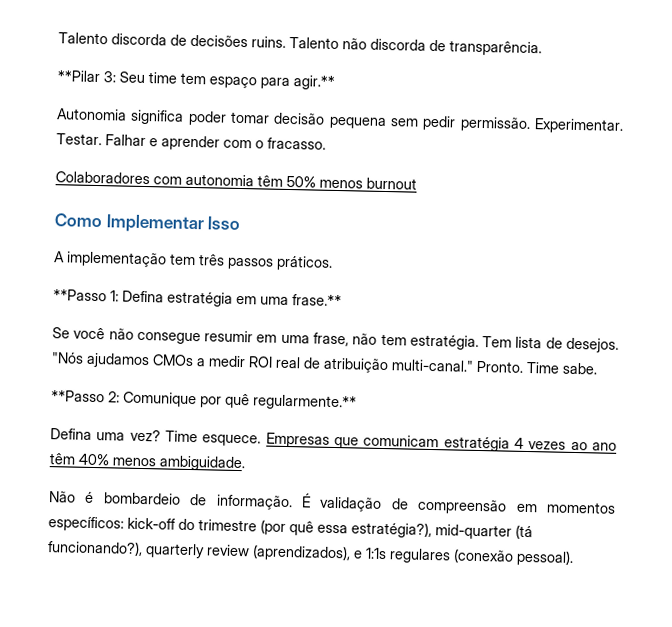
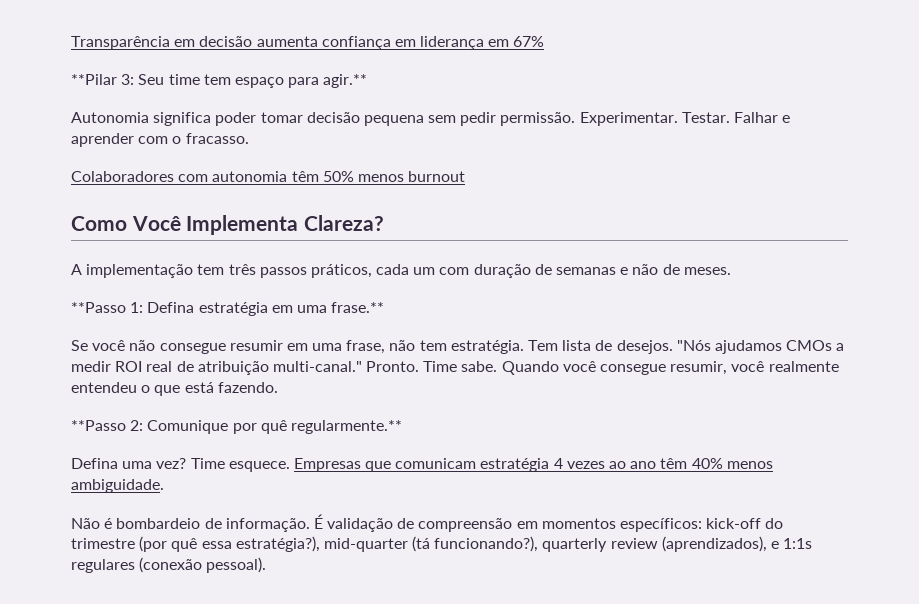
[58,32,542,57] Talento discorda de decisões ruins. Talento não discorda de transparência. -> [71,36,545,50] Transparência em decisão aumenta confiança em liderança em 67%
[105,214,241,234] Implementar Isso -> [131,215,385,235] Você Implementa Clareza?
[276,255,333,271] práticos. -> [310,264,731,278] práticos, cada um com duração de semanas e não de meses.
(598, 368) none -> [501,361,839,375] [71,382,278,396] Quando você consegue resumir, você realmente entendeu o que está fazendo.

